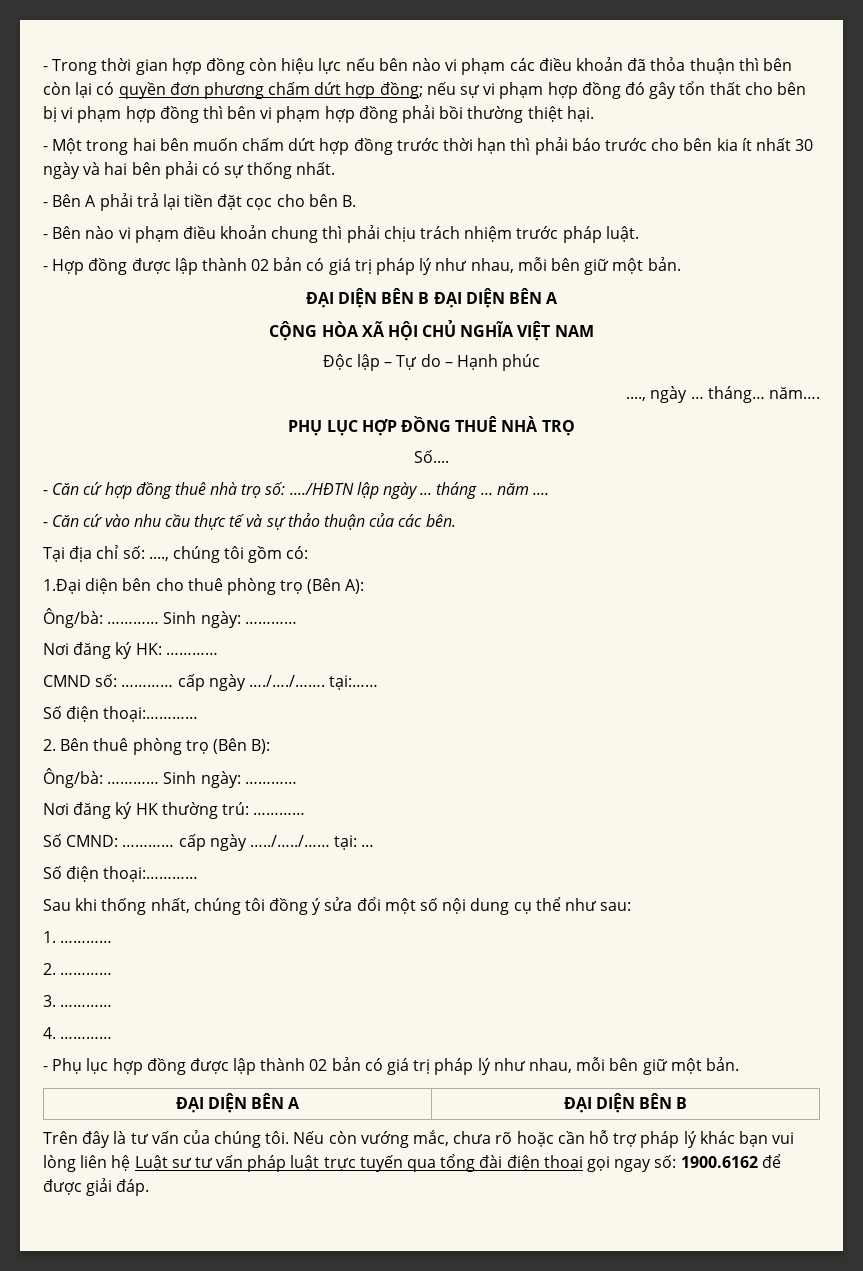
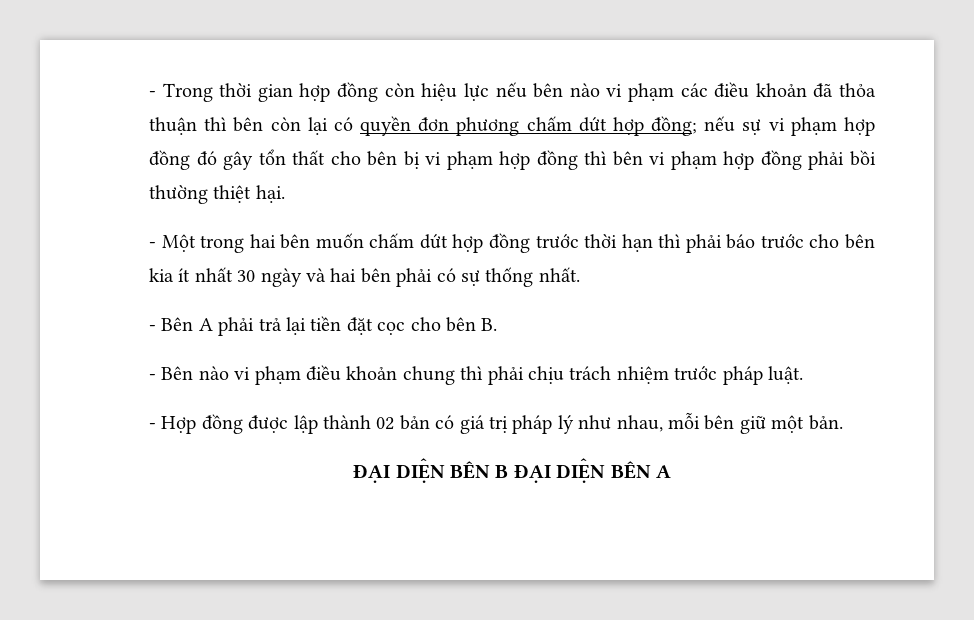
[269,320,594,341] [322,354,541,371] [626,386,820,403] [288,416,575,436] [414,450,449,463] [43,482,549,499] [43,513,456,530] [43,545,309,563] [43,578,365,595] [43,608,297,628] [43,642,218,659] [43,674,379,691] [43,706,199,722] [43,738,271,755] [43,768,297,788] [43,802,306,819] [43,834,375,851] [43,866,199,882] [43,897,632,915] [43,931,113,943] [43,963,113,975] [43,995,113,1007] [43,1027,113,1039] [43,1057,739,1075] [175,1093,301,1113] [563,1093,688,1113] [43,1130,795,1148] [43,1154,781,1172] [43,1178,150,1196] // CỘNG HÒA XÃ HỘI CHỦ NGHĨA VIỆT NAM // Độc lập – Tự do – Hạnh phúc // ...., ngày … tháng… năm…. // PHỤ LỤC HỢP ĐỒNG THUÊ NHÀ TRỌ // Số.... // - Căn cứ hợp đồng thuê nhà trọ số: ..../HĐTN lập ngày ... tháng ... năm .... // - Căn cứ vào nhu cầu thực tế và sự thảo thuận của các bên. // Tại địa chỉ số: ...., chúng tôi gồm có: // 1.Đại diện bên cho thuê phòng trọ (Bên A): // Ông/bà: ………… Sinh ngày: ………… // Nơi đăng ký HK: ………… // CMND số: ………… cấp ngày …./…./……. tại:…… // Số điện thoại:………… // 2. Bên thuê phòng trọ (Bên B): // Ông/bà: ………… Sinh ngày: ………… // Nơi đăng ký HK thường trú: ………… // Số CMND: ………… cấp ngày …../…../…… tại: … // Số điện thoại:………… // Sau khi thống nhất, chúng tôi đồng ý sửa đổi một số nội dung cụ thể như sau: // 1. ………… // 2. ………… // 3. ………… // 4. ………… // - Phụ lục hợp đồng được lập thành 02 bản có giá trị pháp lý như nhau, mỗi bên giữ một bản. // ĐẠI DIỆN BÊN A | ĐẠI DIỆN BÊN B // Trên đây là tư vấn của chúng tôi. Nếu còn vướng mắc, chưa rõ hoặc cần hỗ trợ pháp lý khác bạn vui lòng liên hệ Luật sư tư vấn pháp luật trực tuyến qua tổng đài điện thoại gọi ngay số: 1900.6162 để được giải đáp. -> (671, 471) none

